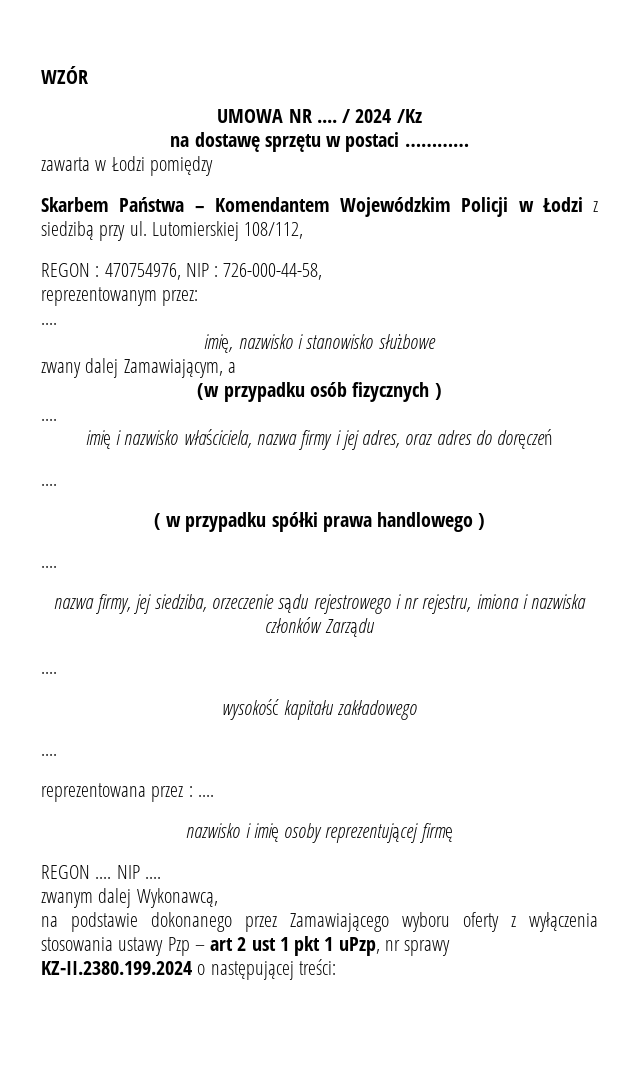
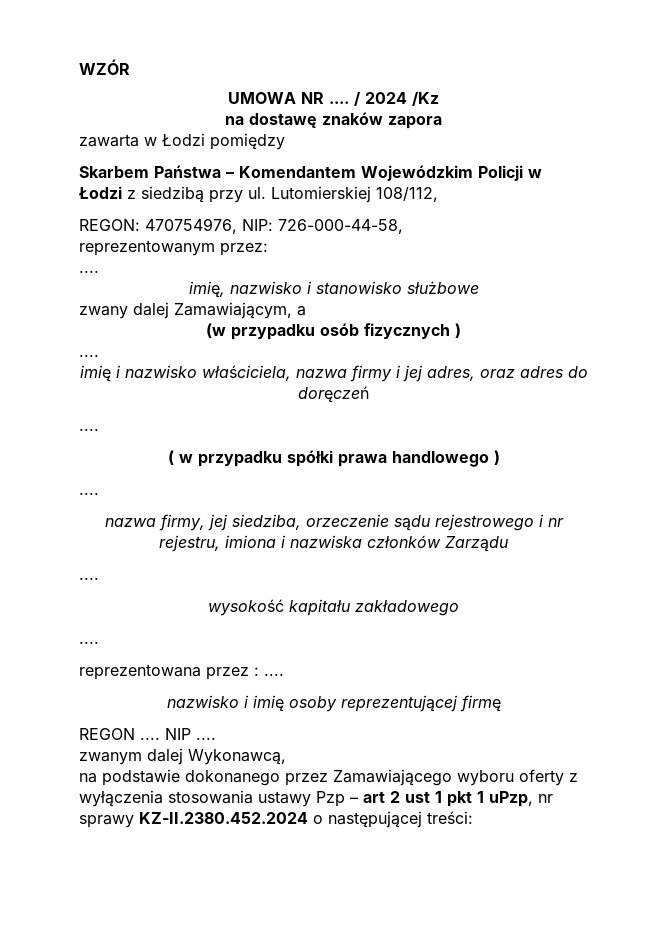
[264,132,469,152] sprzętu w postaci ………… -> [322,112,442,129] znaków zapora
[41,263,219,280] REGON : 470754976, NIP : -> [79,218,273,234] REGON: 470754976, NIP:
[41,961,192,975] KZ-II.2380.199.2024 -> [139,812,308,824] KZ-II.2380.452.2024

